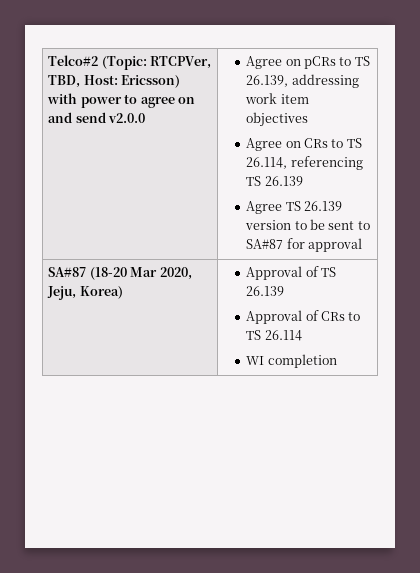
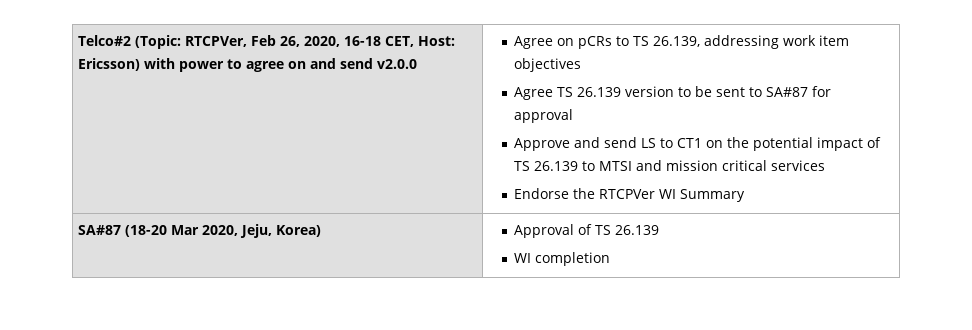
[48,75,81,88] TBD, -> [251,35,415,47] Feb 26, 2020, 16-18 CET,
[246,138,362,151] [246,156,363,170] [246,176,303,186] // Agree on CRs to TS 26.114, referencing TS 26.139 -> (581, 65) none
(362, 245) none -> [513,137,881,151] [513,160,825,171] [513,188,745,202] // Approve and send LS to CT1 on the potential impact of TS 26.139 to MTSI and mission critical services // Endorse the RTCPVer WI Summary
[246,310,361,324] [246,330,302,341] // Approval of CRs to TS 26.114 -> (659, 230) none

